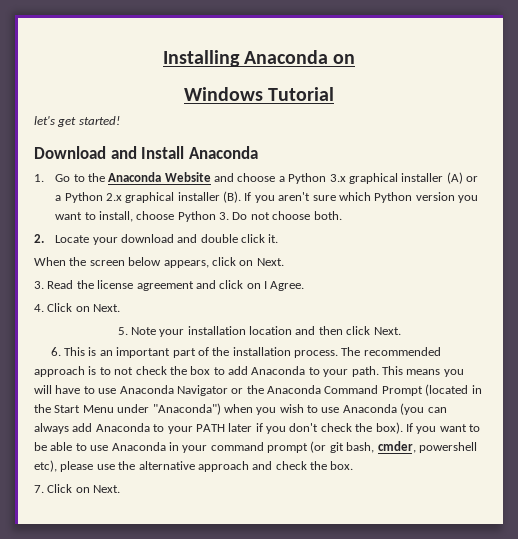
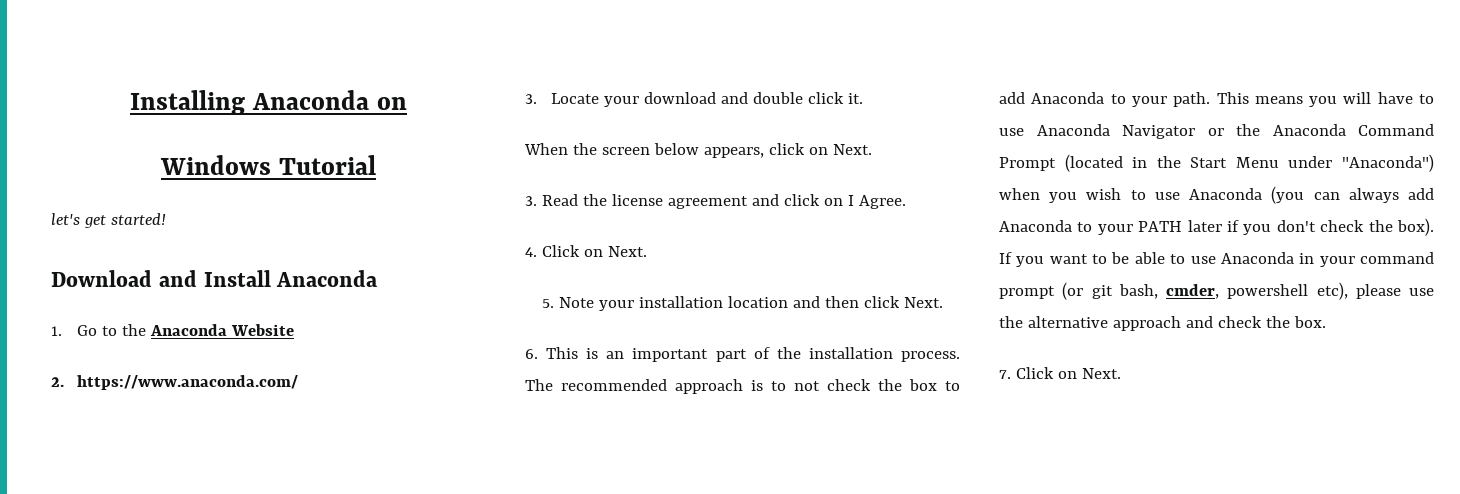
[214,172,479,184] [55,191,479,203] [55,211,342,222] and choose a Python 3.x graphical installer (A) or a Python 2.x graphical installer (B). If you aren't sure which Python version you want to install, choose Python 3. Do not choose both. -> (294, 330) none
(44, 238) none -> [76,375,298,390] [525,94,537,104] https://www.anaconda.com/ // 3.

